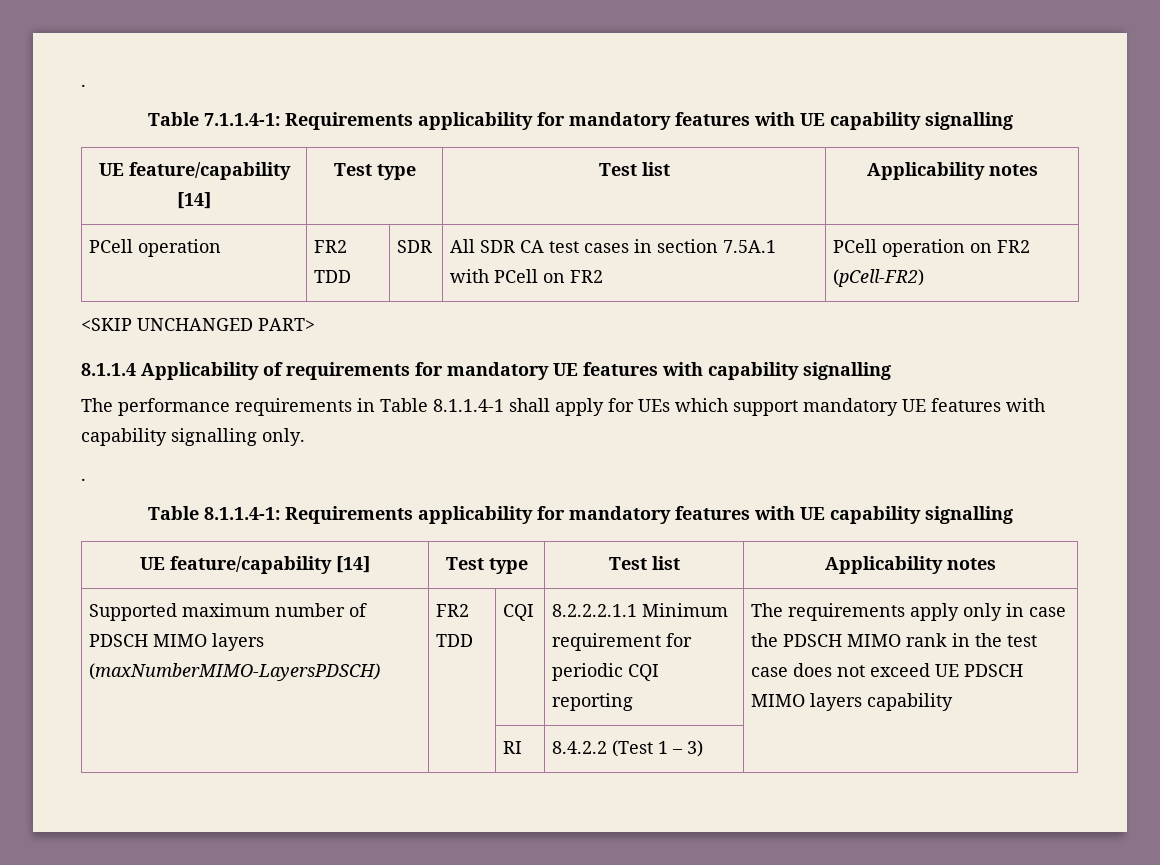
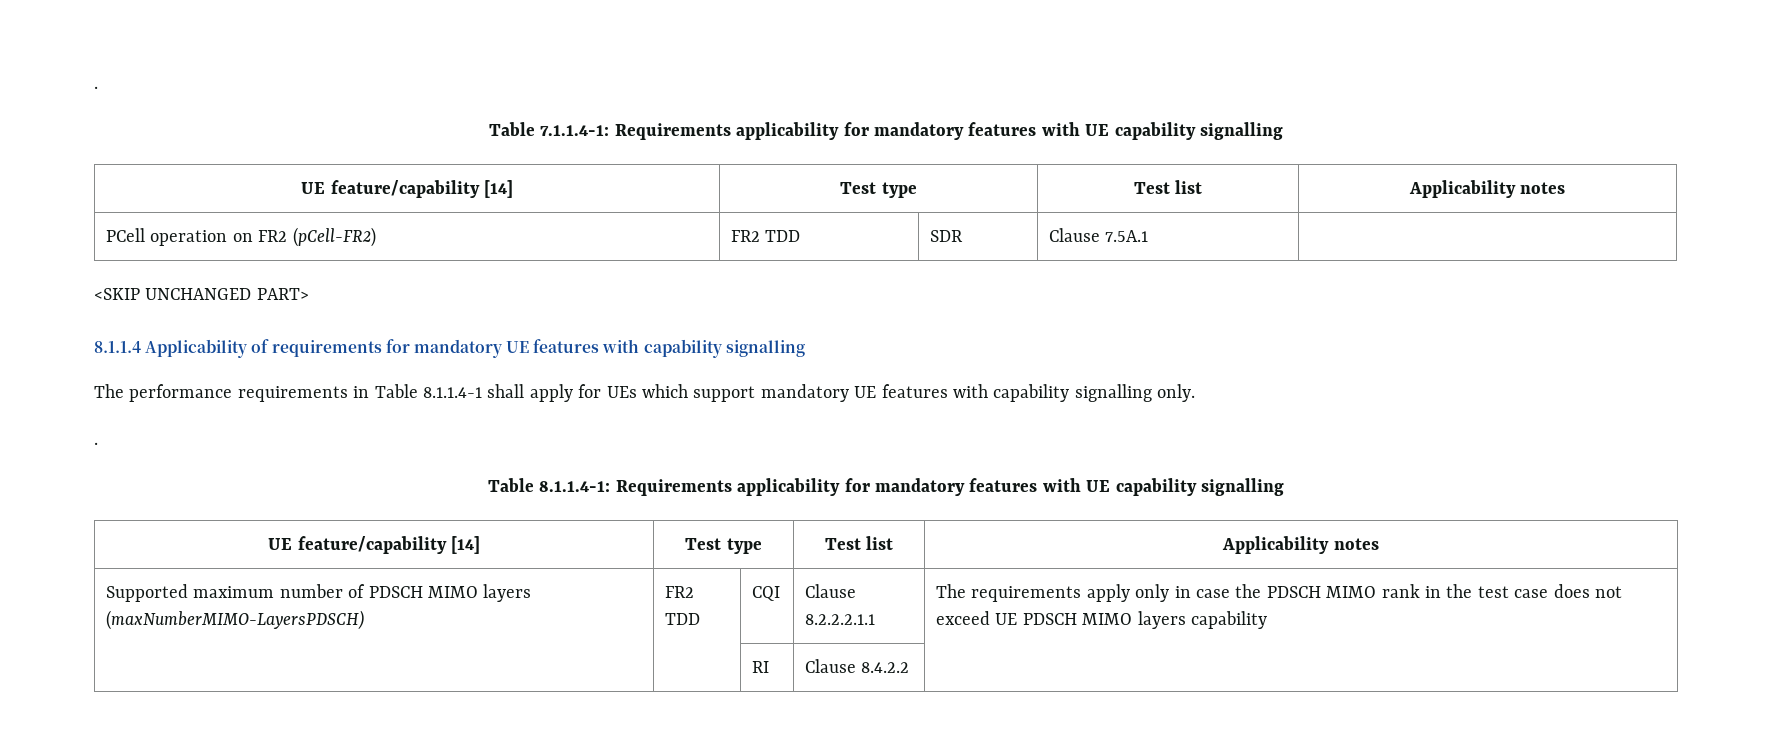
(222, 248) none -> [232,227,376,247] on FR2 (pCell-FR2)
[450,239,777,253] [450,269,604,283] [833,239,1031,257] [833,269,925,287] All SDR CA test cases in section 7.5A.1 with PCell on FR2 | PCell operation on FR2 (pCell-FR2) -> [1049,228,1149,242] Clause 7.5A.1 |
(535, 612) none -> [805,584,857,598] Clause
[642,603,729,617] [552,633,693,651] [552,663,660,681] [552,693,634,711] Minimum requirement for periodic CQI reporting -> (876, 619) none
(523, 747) none -> [805,659,857,673] Clause
[612,740,704,757] (Test 1 – 3) -> (910, 667) none

